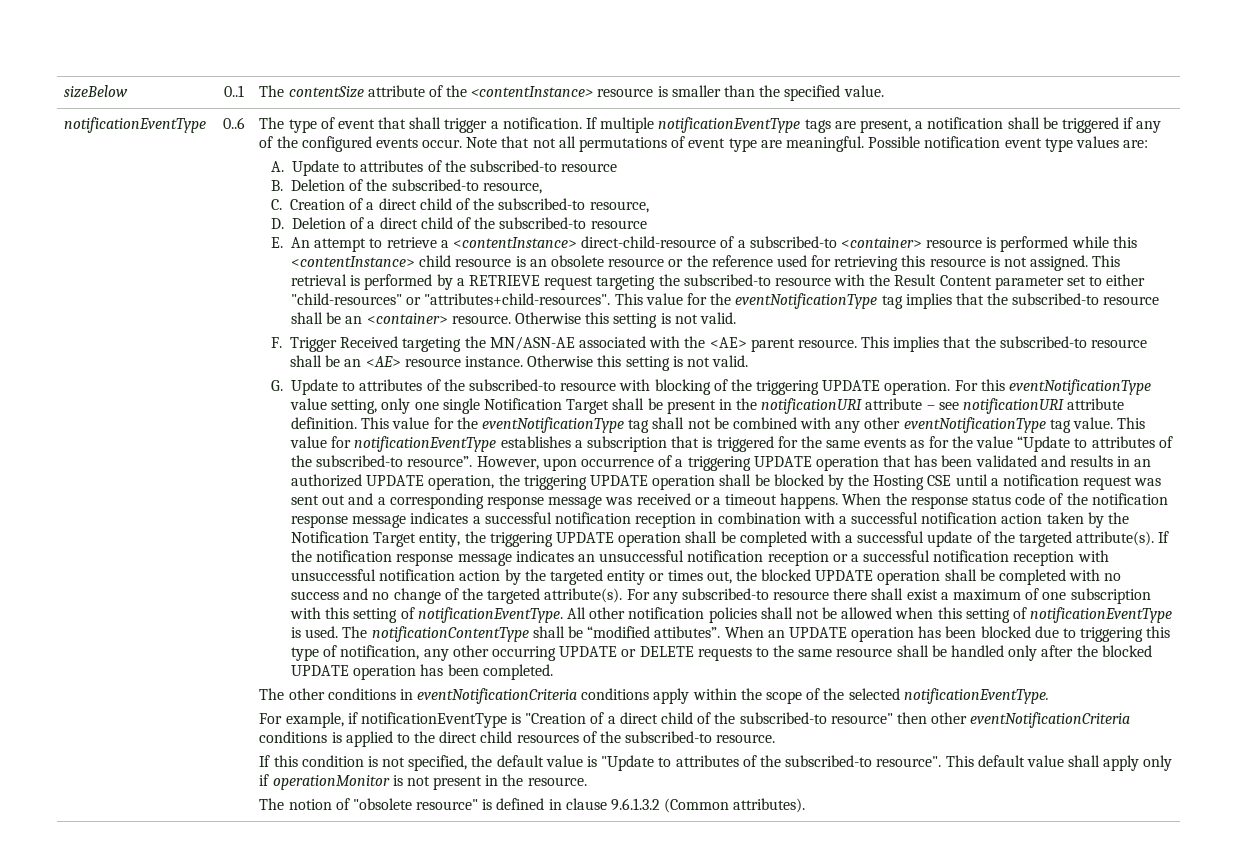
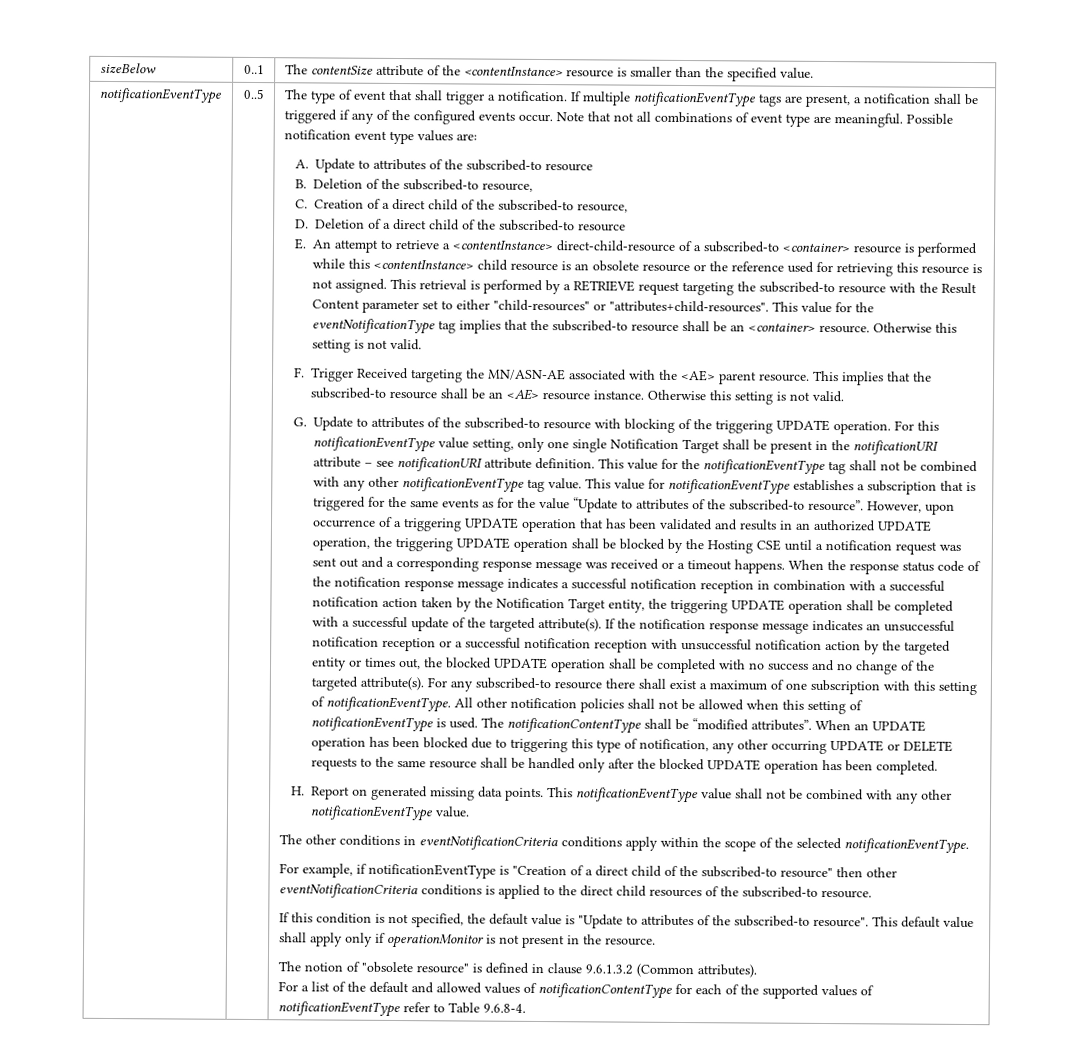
[222,117,245,129] 0..6 -> [242,88,265,100] 0..5
[579,137,668,152] permutations -> [653,111,732,124] combinations
[1008,379,1151,395] eventNotificationType -> [312,436,435,453] notificationEventType
[481,417,624,433] eventNotificationType -> [702,459,825,475] notificationEventType
[903,417,1046,433] eventNotificationType -> [401,477,524,493] notificationEventType
[654,626,721,638] attibutes”. -> [750,719,812,731] attributes”.
(553, 672) none -> [290,785,952,804] [309,805,470,822] // H. Report on generated missing data points. This notificationEventType value shall not be combined with any other notificationEventType value.
(806, 805) none -> [277,981,874,999] [277,1001,526,1018] // For a list of the default and allowed values of notificationContentType for each of the supported values of notificationEventType refer to Table 9.6.8-4.

